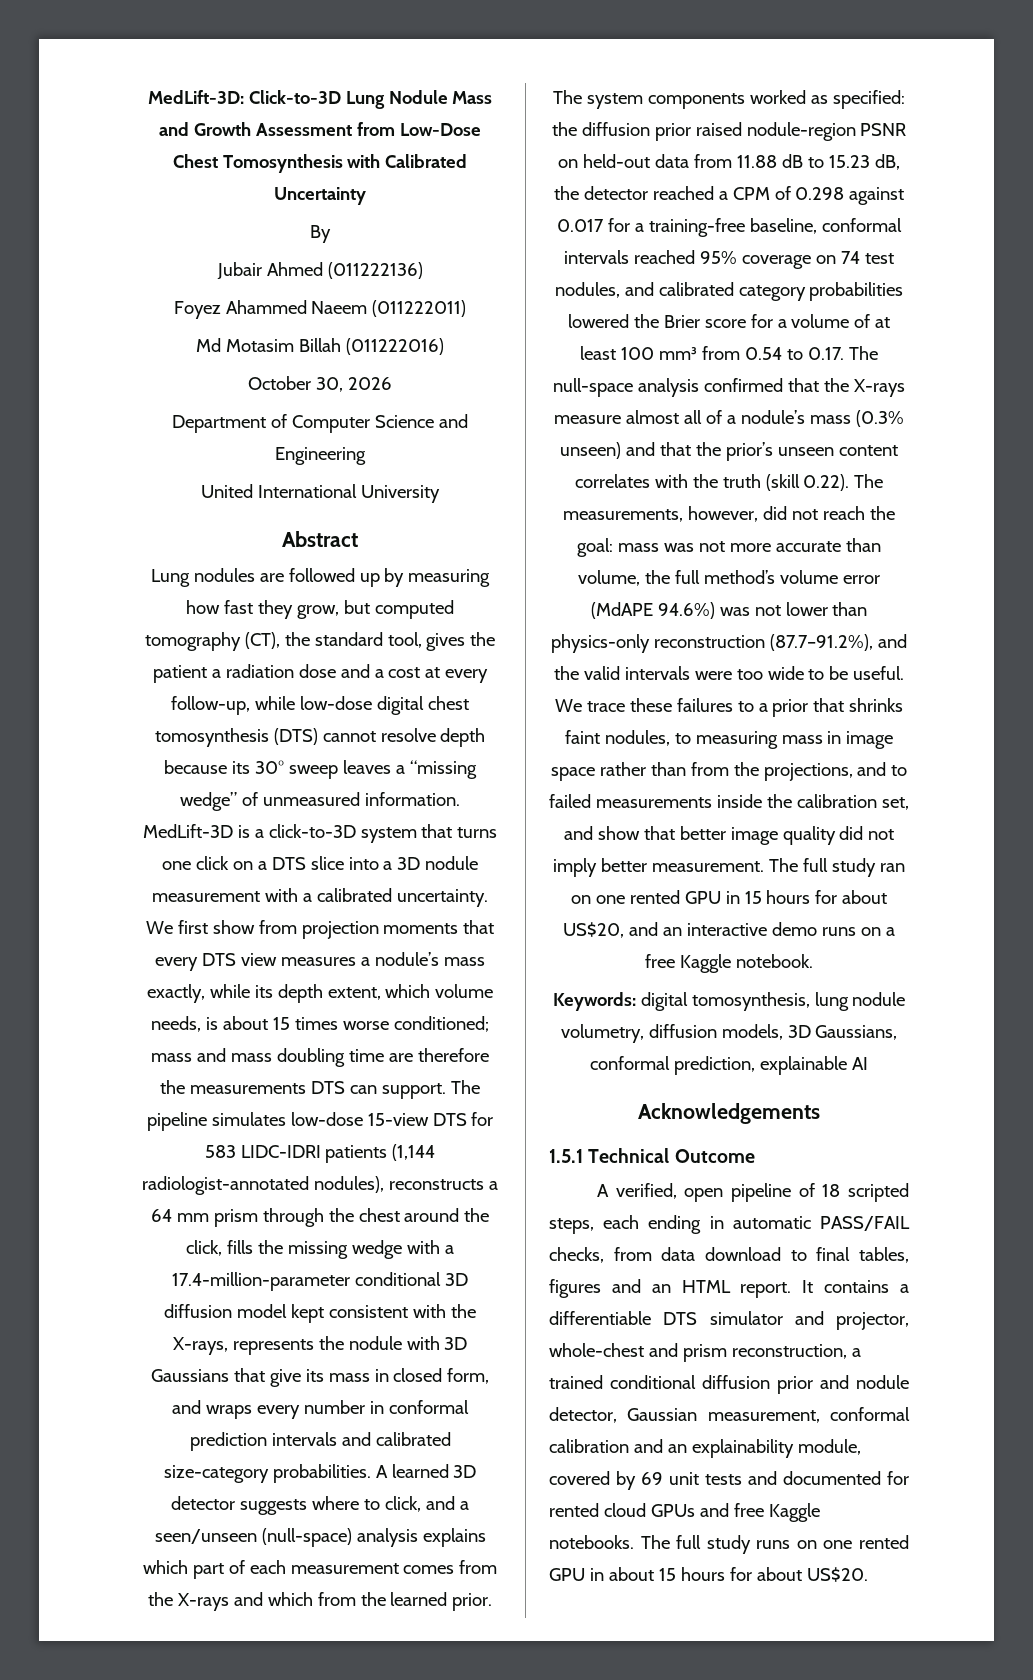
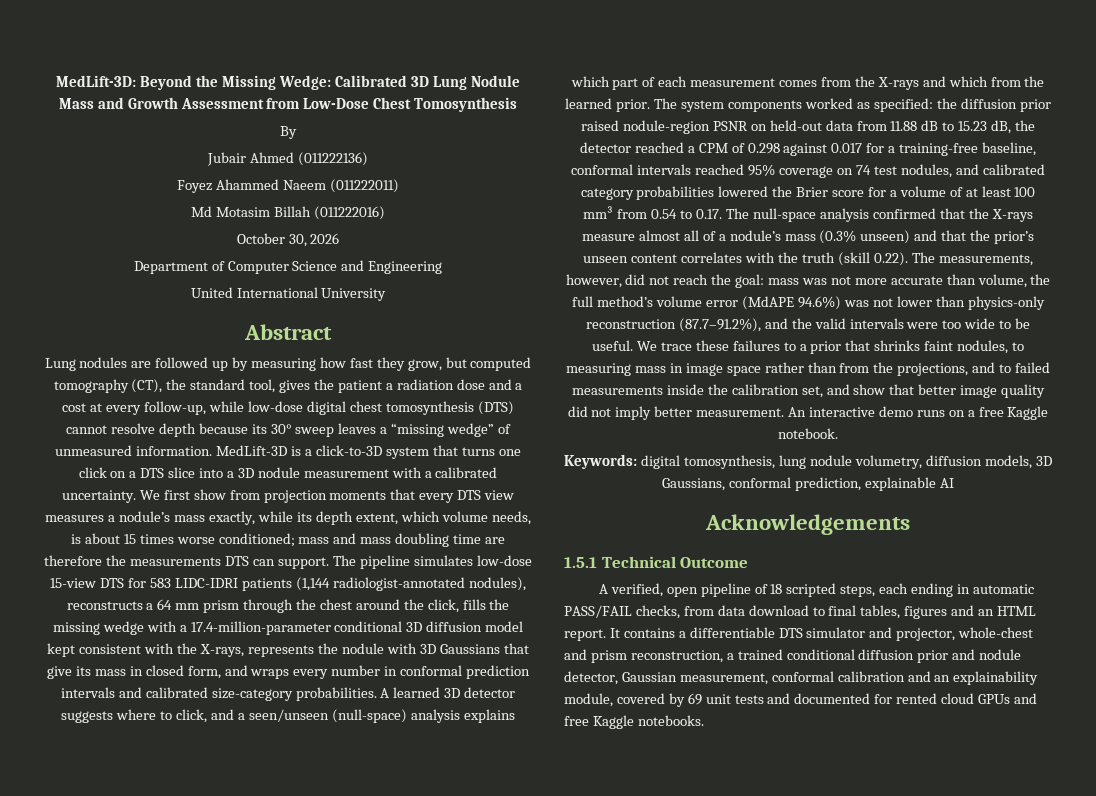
[248,90,341,104] Click-to-3D -> [140,75,429,90] Beyond the Missing Wedge: Calibrated 3D
[347,154,468,168] [274,187,366,205] with Calibrated Uncertainty -> (518, 104) none
[769,858,905,877] [570,890,888,904] [563,922,683,938] The full study ran on one rented GPU in 15 hours for about US$20, and an -> [788,407,807,417] An
[640,1535,909,1554] [549,1567,868,1582] The full study runs on one rented GPU in about 15 hours for about US$20. -> (704, 720) none

